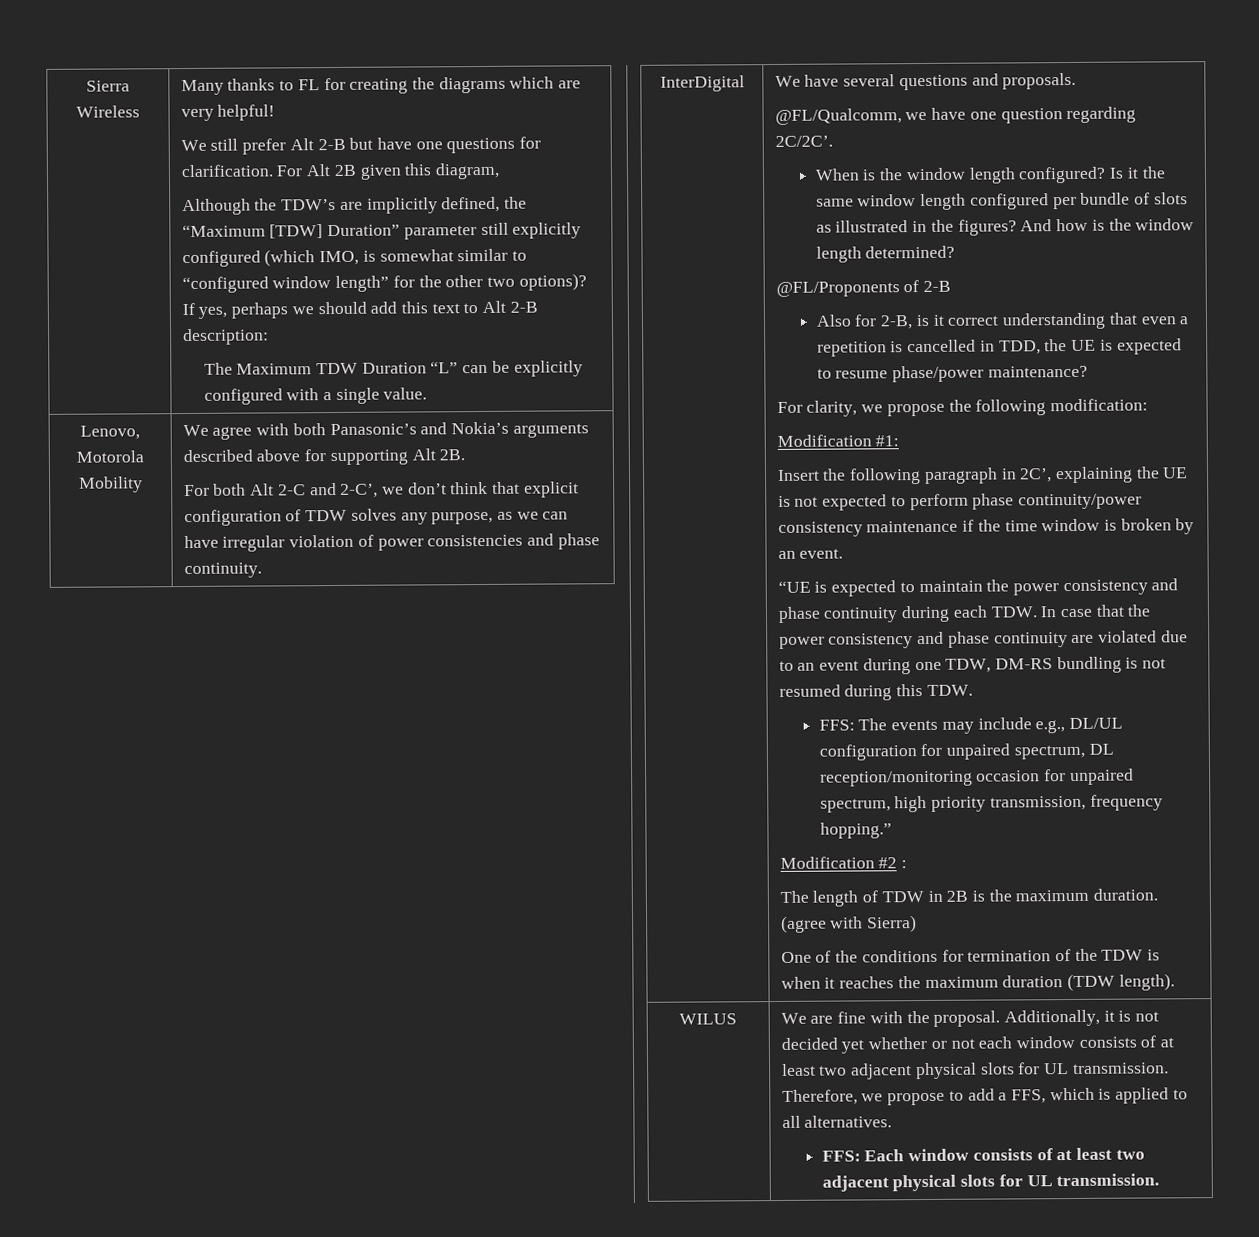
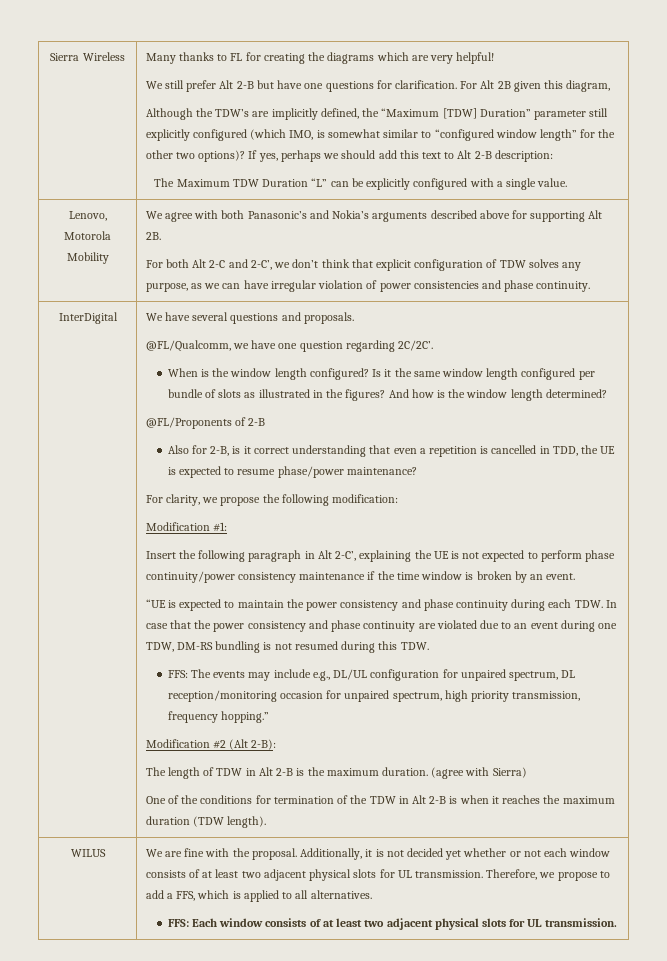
[1019,468,1053,483] 2C’, -> [317,550,357,561] Alt 2-C’,
[901,860,908,869] : -> [229,739,277,750] (Alt 2-B):
[946,890,969,902] 2B -> [258,767,294,776] Alt 2-B
(1144, 955) none -> [398,795,447,804] in Alt 2-B

